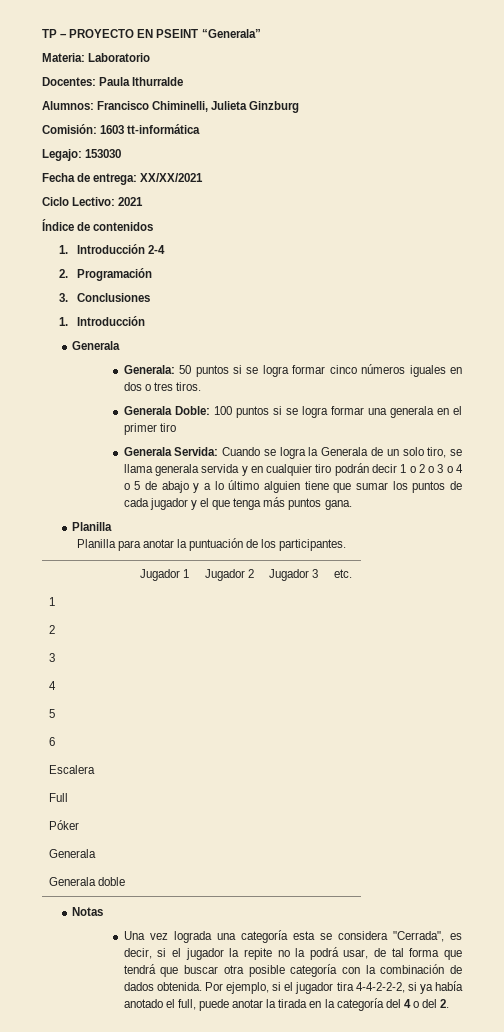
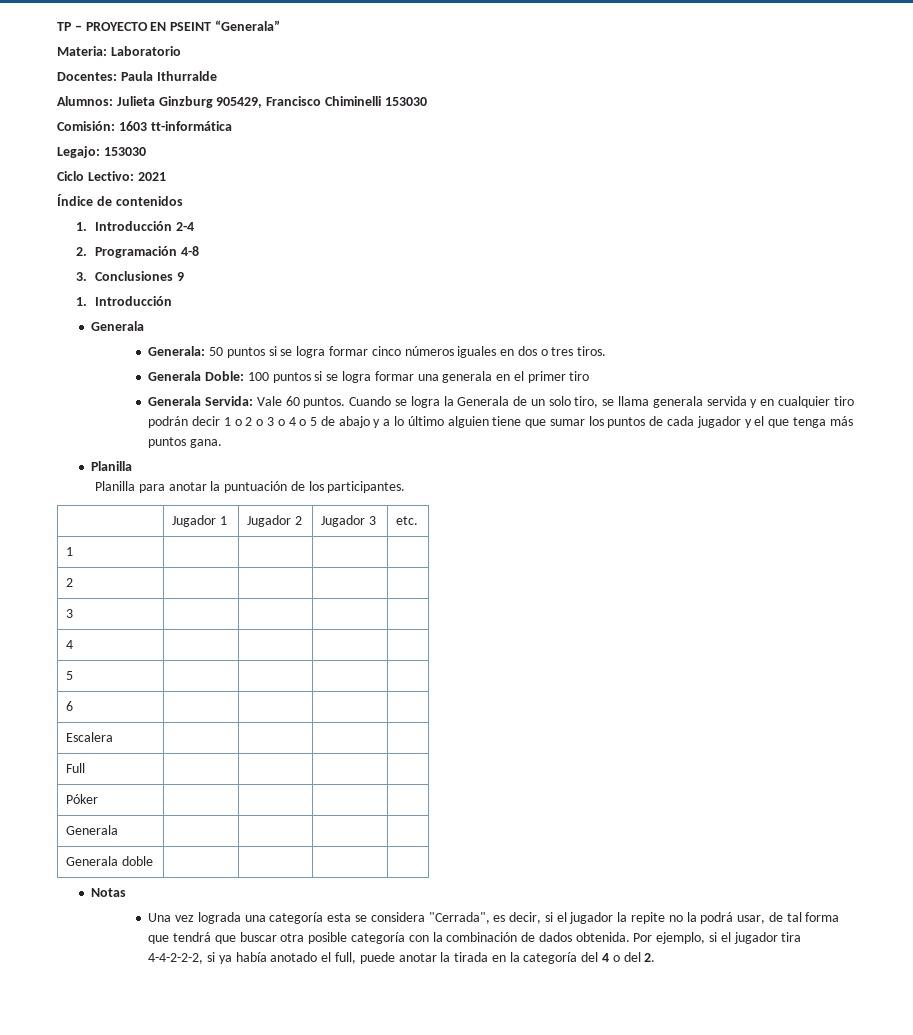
[97,101,209,112] Francisco Chiminelli, -> (113, 101) none
(300, 107) none -> [216,96,427,108] 905429, Francisco Chiminelli 153030
[42,173,204,185] // Fecha de entrega: XX/XX/2021 -> (146, 151) none
(152, 274) none -> [180,246,199,256] 4-8
(150, 297) none -> [176,272,184,281] 9
(219, 451) none -> [256,396,346,408] Vale 60 puntos.

